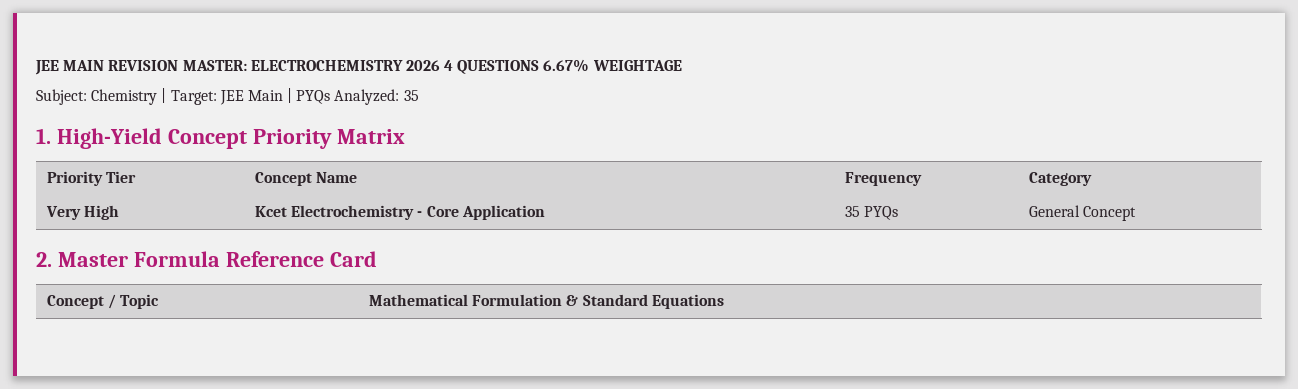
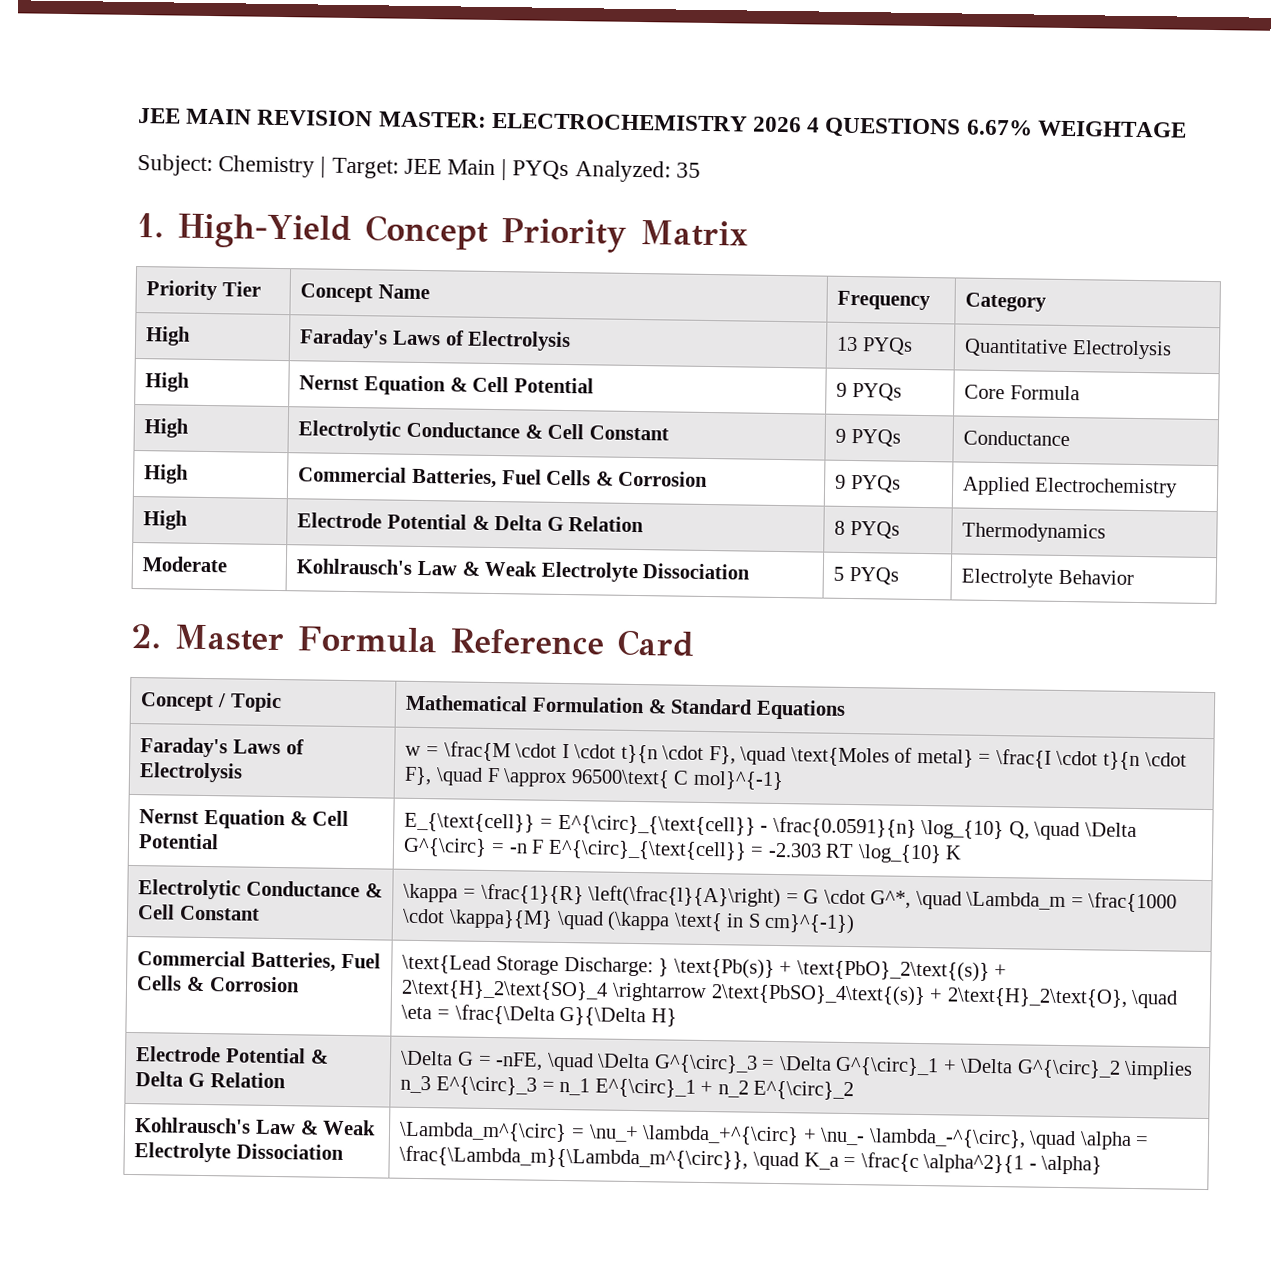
[45,205,120,220] [254,205,545,220] [844,206,899,220] [1028,205,1137,221] Very High | Kcet Electrochemistry - Core Application | 35 PYQs | General Concept -> [145,326,192,346] [299,328,572,352] [836,336,913,355] [964,338,1172,360] [145,372,191,392] [299,375,594,396] [836,382,902,401] [964,384,1080,401] [144,418,190,438] [298,420,669,441] [835,428,901,447] [963,430,1071,447] [144,464,190,484] [298,466,709,489] [835,474,901,493] [962,476,1178,498] [143,510,189,530] [297,512,645,533] [834,520,900,539] [962,522,1107,543] [142,556,229,573] [296,558,751,583] [833,566,899,585] [961,568,1134,588] High | Faraday's Laws of Electrolysis | 13 PYQs | Quantitative Electrolysis // High | Nernst Equation & Cell Potential | 9 PYQs | Core Formula // High | Electrolytic Conductance & Cell Constant | 9 PYQs | Conductance // High | Commercial Batteries, Fuel Cells & Corrosion | 9 PYQs | Applied Electrochemistry // High | Electrode Potential & Delta G Relation | 8 PYQs | Thermodynamics // Moderate | Kohlrausch's Law & Weak Electrolyte Dissociation | 5 PYQs | Electrolyte Behavior
(724, 301) none -> [140,737,305,758] [139,762,244,783] [405,741,1187,771] [404,766,784,791] [139,808,350,830] [138,833,220,850] [404,812,1137,841] [403,837,963,864] [138,879,383,900] [137,904,260,921] [403,883,1178,913] [402,908,856,935] [137,950,381,972] [136,975,300,993] [402,954,1008,982] [401,979,1179,1009] [401,1004,677,1027] [135,1046,329,1064] [135,1071,286,1089] [400,1050,1194,1080] [400,1075,855,1101] [134,1117,377,1136] [134,1142,344,1163] [399,1121,1150,1150] [399,1145,1103,1175] // Faraday's Laws of Electrolysis | w = \frac{M \cdot I \cdot t}{n \cdot F}, \quad \text{Moles of metal} = \frac{I \cdot t}{n \cdot F}, \quad F \approx 96500\text{ C mol}^{-1} // Nernst Equation & Cell Potential | E_{\text{cell}} = E^{\circ}_{\text{cell}} - \frac{0.0591}{n} \log_{10} Q, \quad \Delta G^{\circ} = -n F E^{\circ}_{\text{cell}} = -2.303 RT \log_{10} K // Electrolytic Conductance & Cell Constant | \kappa = \frac{1}{R} \left(\frac{l}{A}\right) = G \cdot G^*, \quad \Lambda_m = \frac{1000 \cdot \kappa}{M} \quad (\kappa \text{ in S cm}^{-1}) // Commercial Batteries, Fuel Cells & Corrosion | \text{Lead Storage Discharge: } \text{Pb(s)} + \text{PbO}_2\text{(s)} + 2\text{H}_2\text{SO}_4 \rightarrow 2\text{PbSO}_4\text{(s)} + 2\text{H}_2\text{O}, \quad \eta = \frac{\Delta G}{\Delta H} // Electrode Potential & Delta G Relation | \Delta G = -nFE, \quad \Delta G^{\circ}_3 = \Delta G^{\circ}_1 + \Delta G^{\circ}_2 \implies n_3 E^{\circ}_3 = n_1 E^{\circ}_1 + n_2 E^{\circ}_2 // Kohlrausch's Law & Weak Electrolyte Dissociation | \Lambda_m^{\circ} = \nu_+ \lambda_+^{\circ} + \nu_- \lambda_-^{\circ}, \quad \alpha = \frac{\Lambda_m}{\Lambda_m^{\circ}}, \quad K_a = \frac{c \alpha^2}{1 - \alpha}

